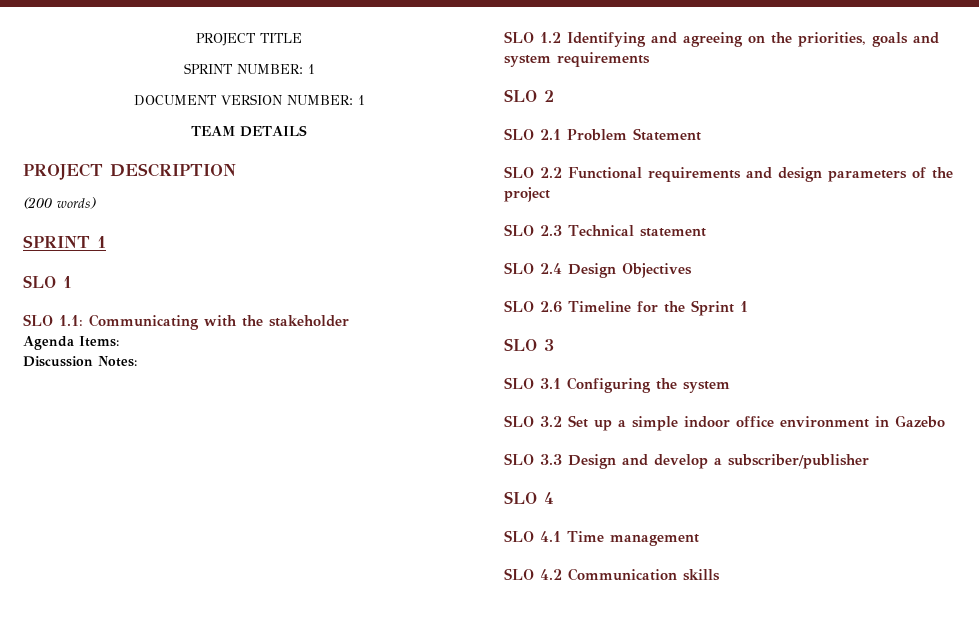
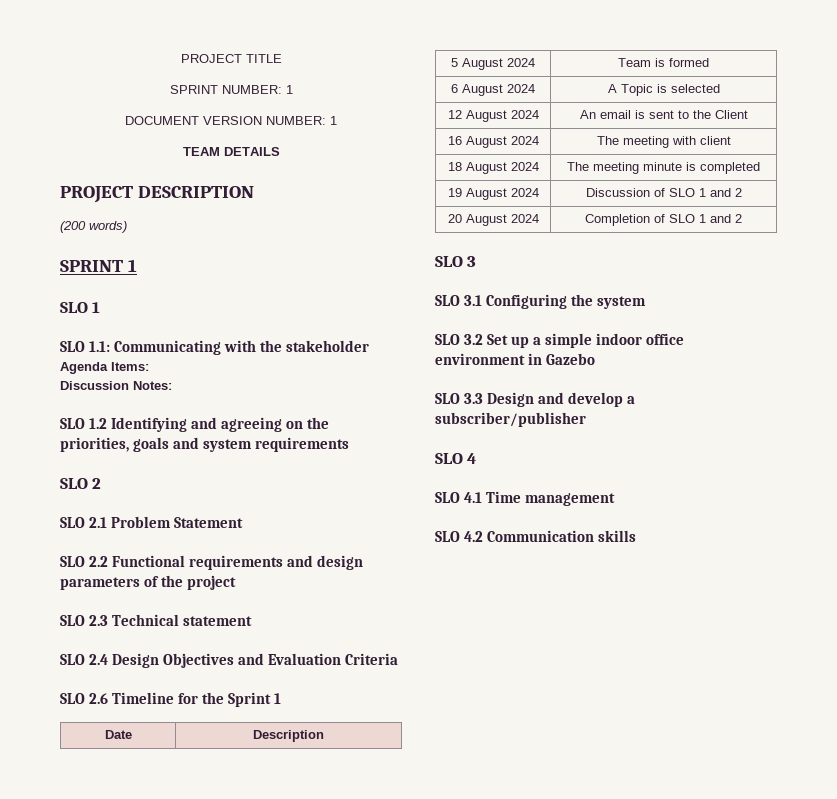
(692, 270) none -> [238,653,399,665] and Evaluation Criteria
(748, 306) none -> [104,730,132,739] [253,730,324,742] [451,58,535,70] [618,58,709,67] [451,84,535,96] [607,84,720,96] [447,110,539,122] [579,110,748,119] [447,136,539,148] [596,136,731,148] [447,162,539,174] [567,162,760,174] [447,188,539,200] [585,188,742,197] [447,214,539,226] [585,214,742,226] // Date | Description // 5 August 2024 | Team is formed // 6 August 2024 | A Topic is selected // 12 August 2024 | An email is sent to the Client // 16 August 2024 | The meeting with client // 18 August 2024 | The meeting minute is completed // 19 August 2024 | Discussion of SLO 1 and 2 // 20 August 2024 | Completion of SLO 1 and 2

